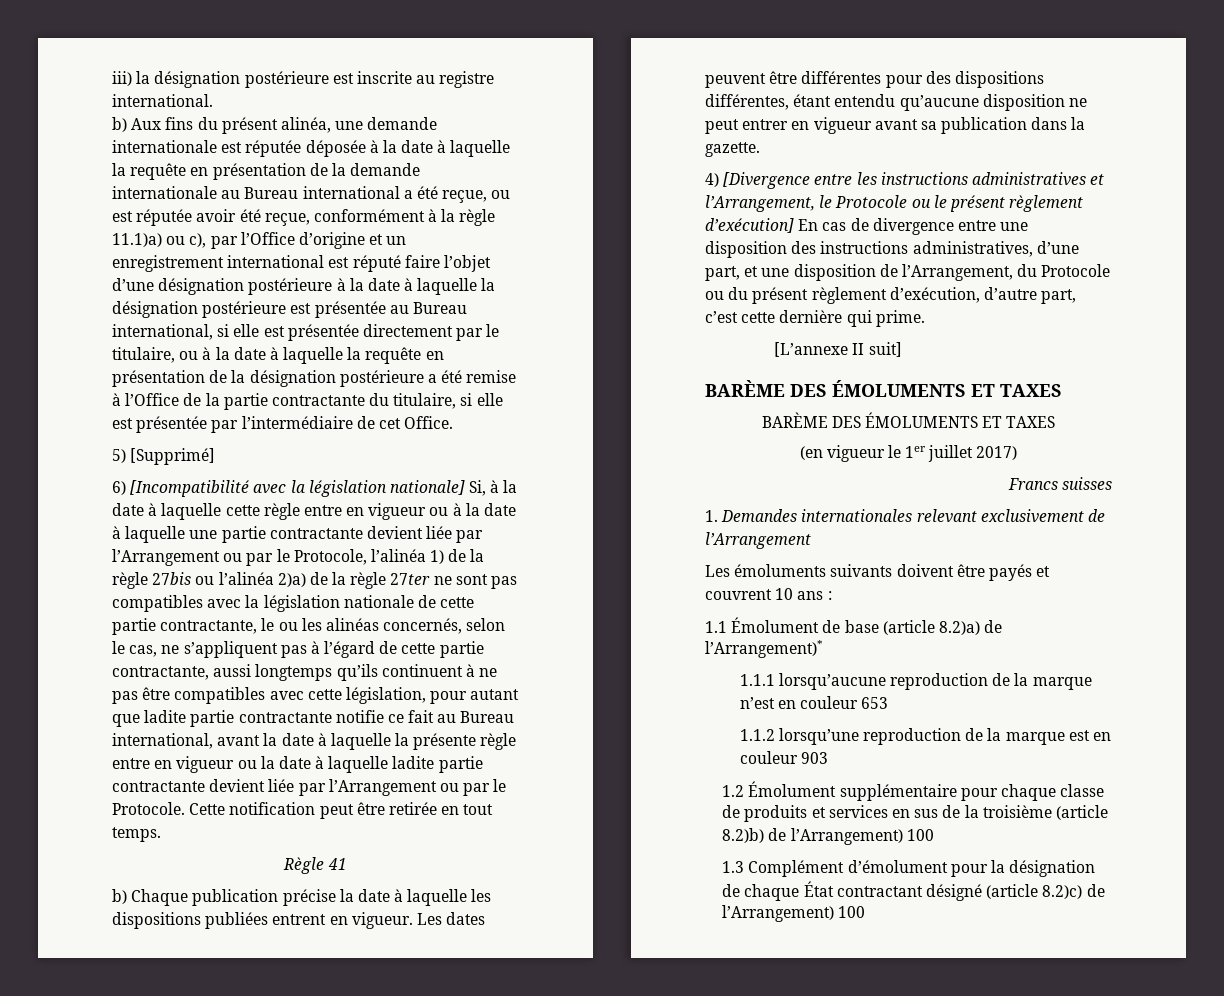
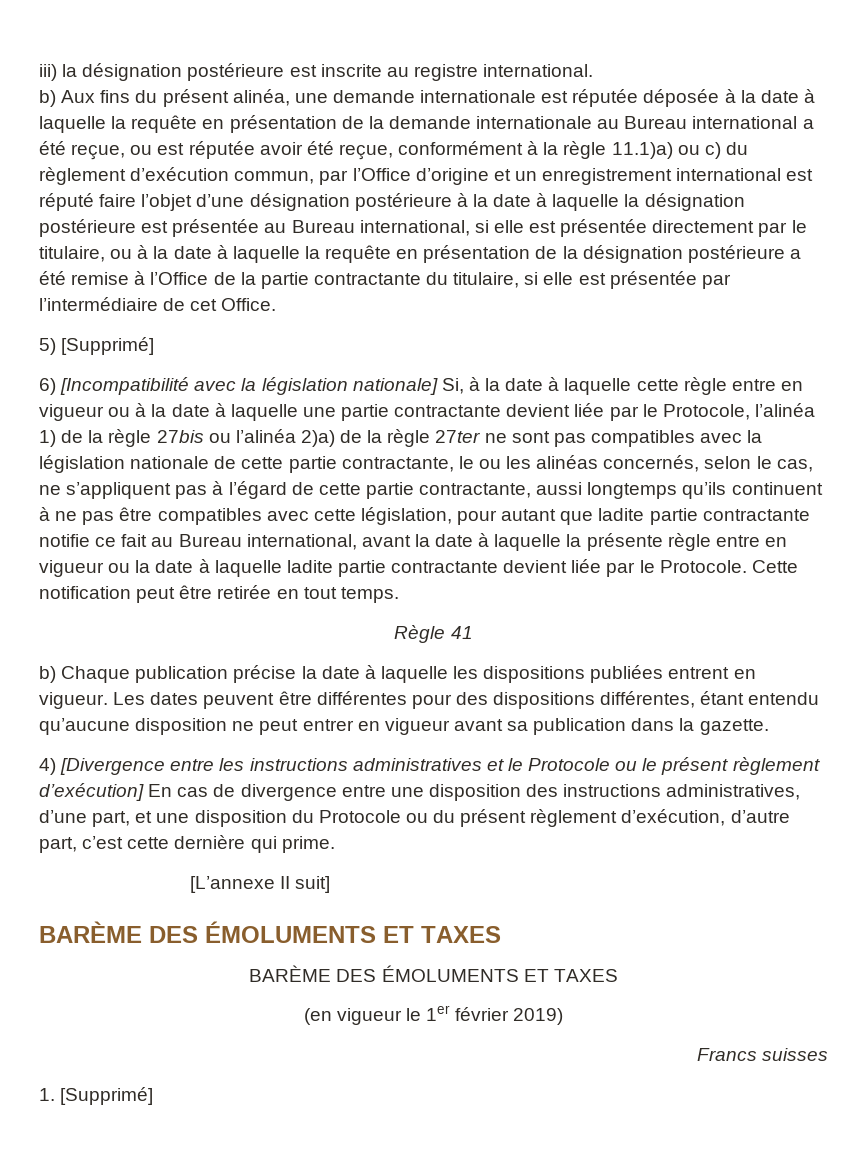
[189,233,207,248] c), -> [704,142,748,159] [39,167,315,185] c) du règlement d’exécution commun,
[112,549,274,566] l’Arrangement ou par -> (639, 413) none
[328,779,491,796] l’Arrangement ou par -> (636, 569) none
[705,195,815,212] l’Arrangement, -> (504, 765) none
[879,264,1013,281] de l’Arrangement, -> (287, 818) none
[928,445,1018,462] juillet 2017) -> [455,1007,564,1025] février 2019)
[721,509,1105,523] [705,532,811,549] [705,564,1051,581] [705,588,832,600] [705,617,1003,635] [705,640,823,658] [739,673,1092,690] [739,696,889,709] [739,728,1111,745] [739,751,828,764] [722,781,1105,801] [722,805,1108,822] [722,828,934,845] [722,860,1096,877] [722,881,1105,901] [722,905,866,922] Demandes internationales relevant exclusivement de l’Arrangement // Les émoluments suivants doivent être payés et couvrent 10 ans : // 1.1 Émolument de base (article 8.2)a) de l’Arrangement)* // 1.1.1 lorsqu’aucune reproduction de la marque n’est en couleur 653 // 1.1.2 lorsqu’une reproduction de la marque est en couleur 903 // 1.2 Émolument supplémentaire pour chaque classe de produits et services en sus de la troisième (article 8.2)b) de l’Arrangement) 100 // 1.3 Complément d’émolument pour la désignation de chaque État contractant désigné (article 8.2)c) de l’Arrangement) 100 -> [60,1087,154,1105] [Supprimé]

